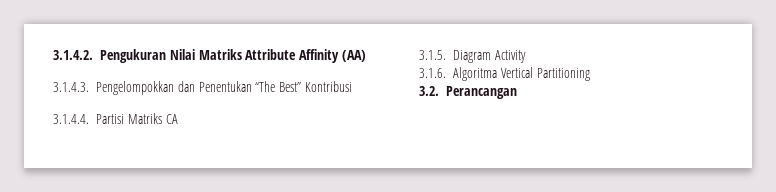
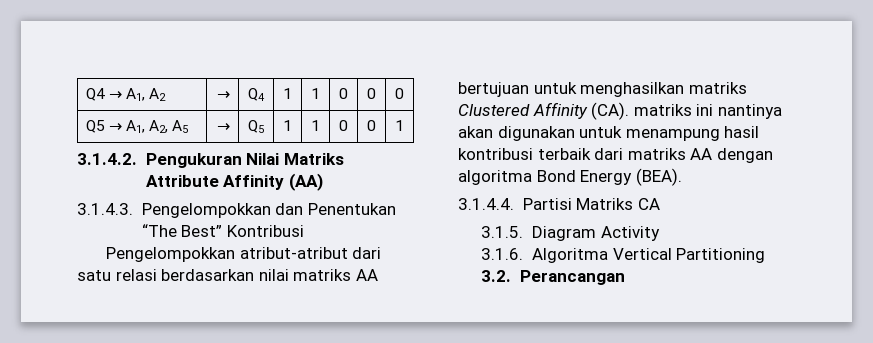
(53, 55) none -> [85,88,167,101] [217,91,231,99] [248,88,265,101] [283,88,292,99] [311,88,320,99] [339,88,348,99] [367,88,376,99] [395,88,404,99] [85,120,189,133] [217,123,231,131] [248,120,264,133] [283,120,292,131] [311,120,320,131] [339,120,348,131] [367,120,376,131] [395,120,404,131] Q4 → A1, A2 | → | Q4 | 1 | 1 | 0 | 0 | 0 // Q5 → A1, A2, A5 | → | Q5 | 1 | 1 | 0 | 0 | 1 //
(352, 86) none -> [106,247,382,262] [77,269,378,281] [458,82,747,97] [458,102,782,120] [458,126,760,141] [458,148,773,163] [458,168,682,186] // Pengelompokkan atribut-atribut dari satu relasi berdasarkan nilai matriks AA bertujuan untuk menghasilkan matriks Clustered Affinity (CA). matriks ini nantinya akan digunakan untuk menampung hasil kontribusi terbaik dari matriks AA dengan algoritma Bond Energy (BEA).

